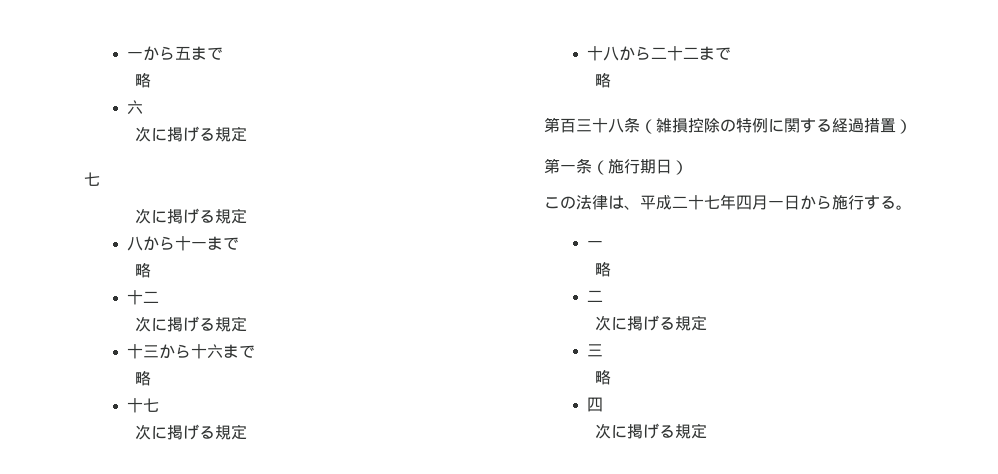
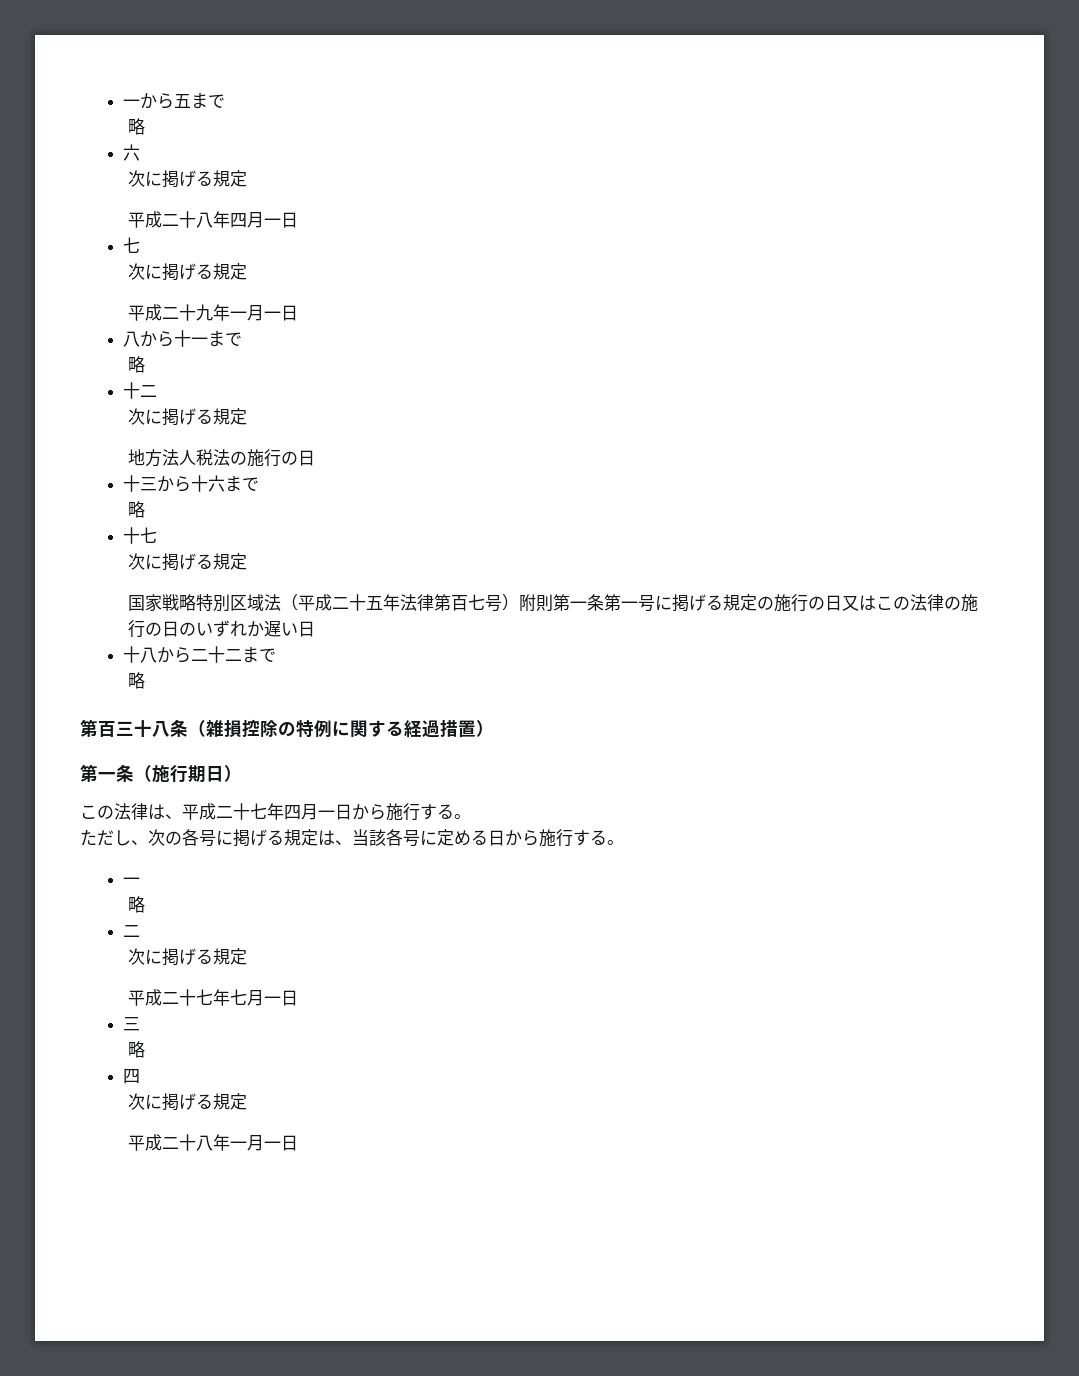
[84,172,100,186] [134,208,247,224] // 七 // 次に掲げる規定 -> [128,211,299,228] [122,237,140,253] [128,263,248,281] [128,304,299,321] // 平成二十八年四月一日 // 七 // 次に掲げる規定 // 平成二十九年一月一日
(247, 324) none -> [128,449,316,467] // 地方法人税法の施行の日
(247, 432) none -> [128,594,979,612] [128,620,316,638] // 国家戦略特別区域法（平成二十五年法律第百七号）附則第一条第一号に掲げる規定の施行の日又はこの法律の施行の日のいずれか遅い日
(912, 207) none -> [80,829,624,847] // ただし、次の各号に掲げる規定は、当該各号に定める日から施行する。
(707, 323) none -> [128,989,299,1006] // 平成二十七年七月一日
(707, 431) none -> [128,1134,299,1151] // 平成二十八年一月一日

